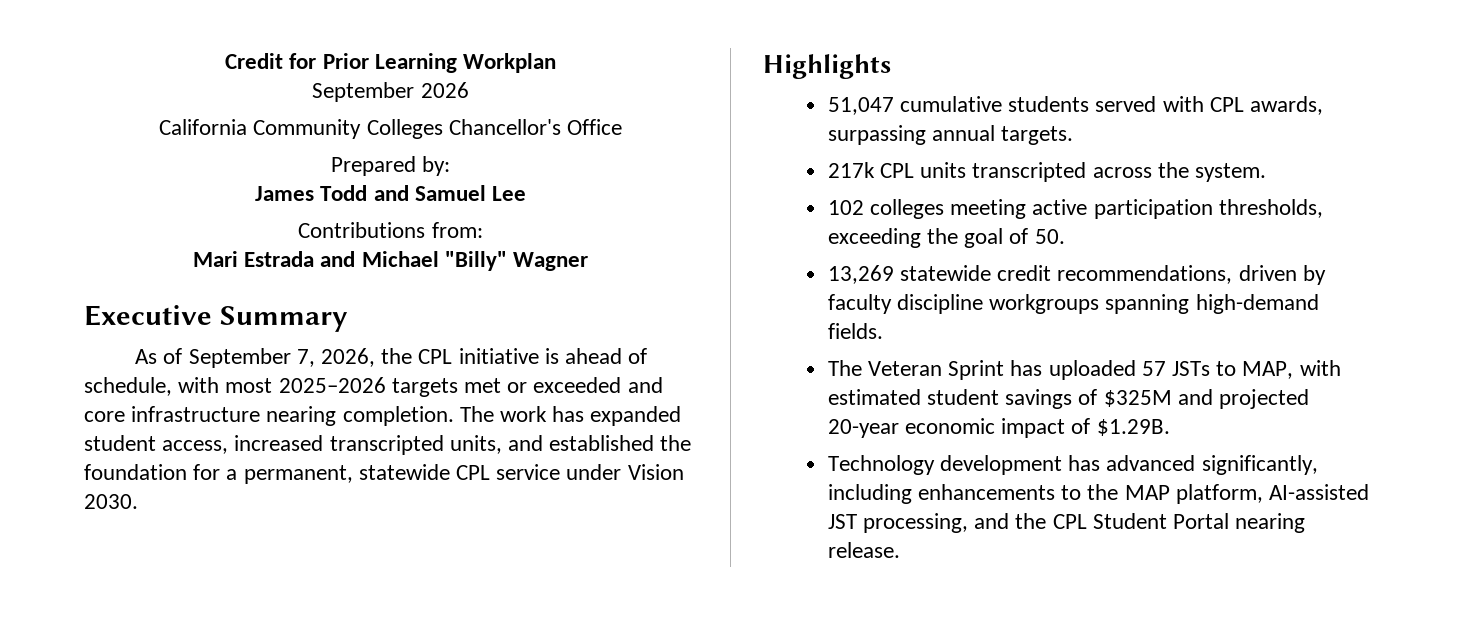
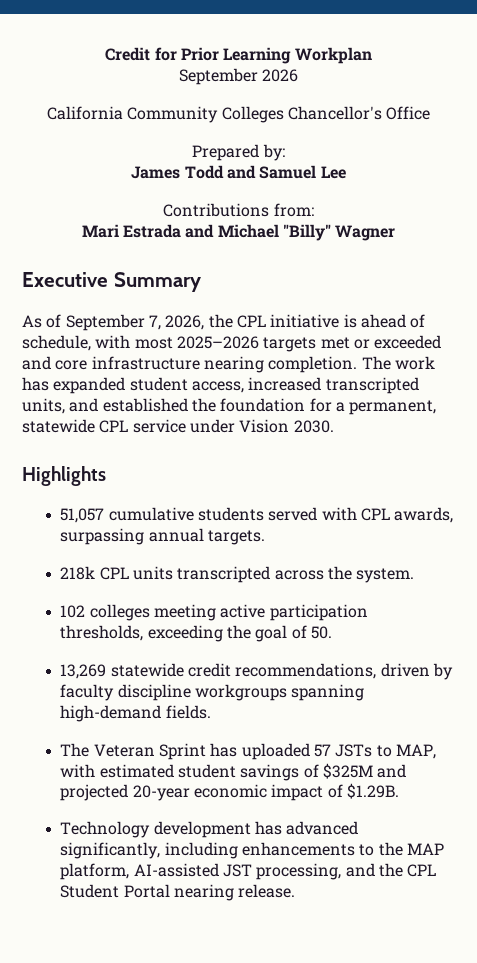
[827,97,894,115] 51,047 -> [60,508,105,523] 51,057
[827,162,875,178] 217k -> [60,566,96,580] 218k

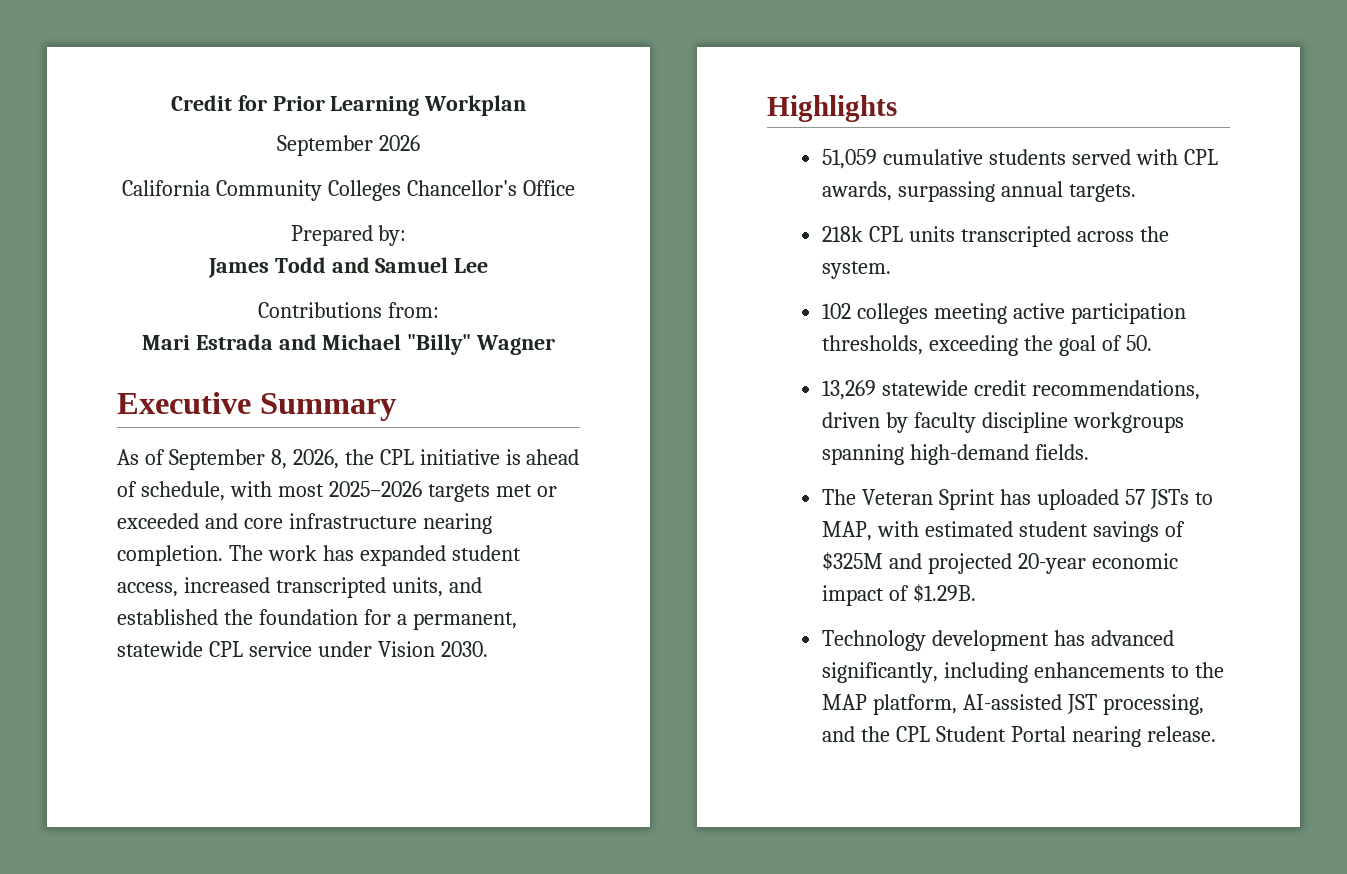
[148,315,161,330] 7, -> [270,449,287,469] 8,
[60,508,105,523] 51,057 -> [822,149,878,169] 51,059

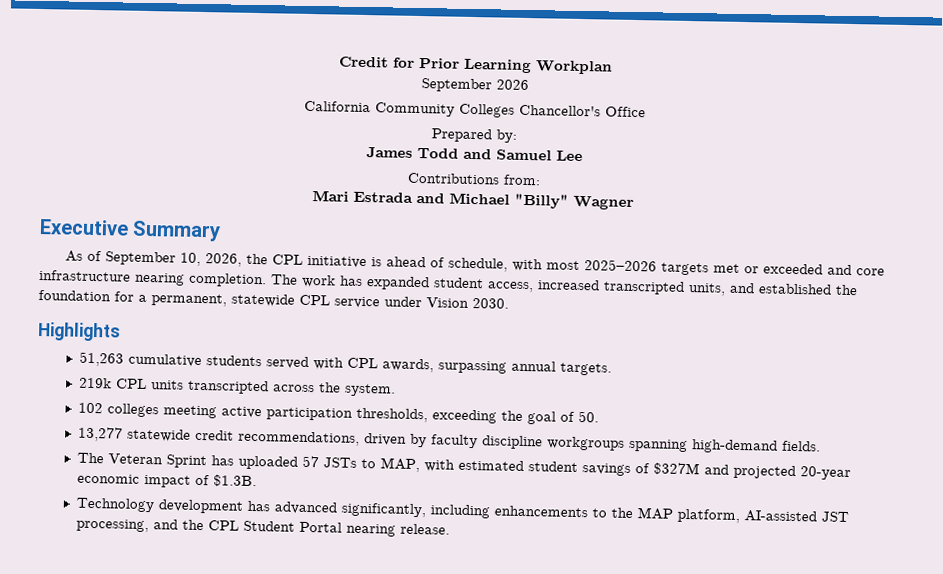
[270,449,287,469] 8, -> [179,252,201,266] 10,
[822,149,878,169] 51,059 -> [78,351,124,367] 51,263
[822,226,864,242] 218k -> [78,377,112,389] 219k
[822,380,877,400] 13,269 -> [77,426,123,442] 13,277
[822,552,884,571] $325M -> [652,462,700,476] $327M
[913,584,977,603] $1.29B. -> [212,474,257,488] $1.3B.

